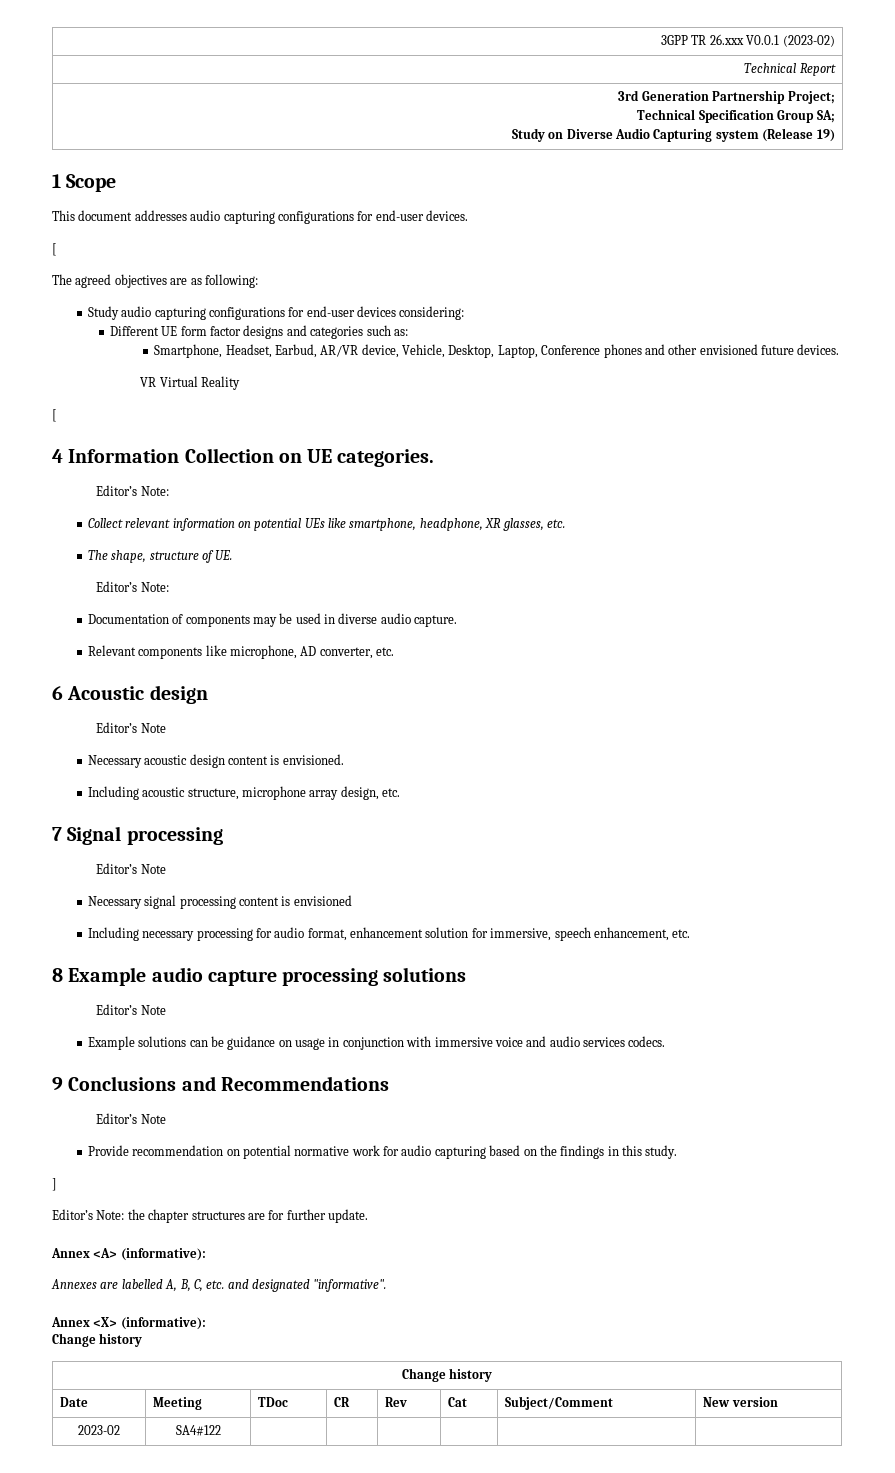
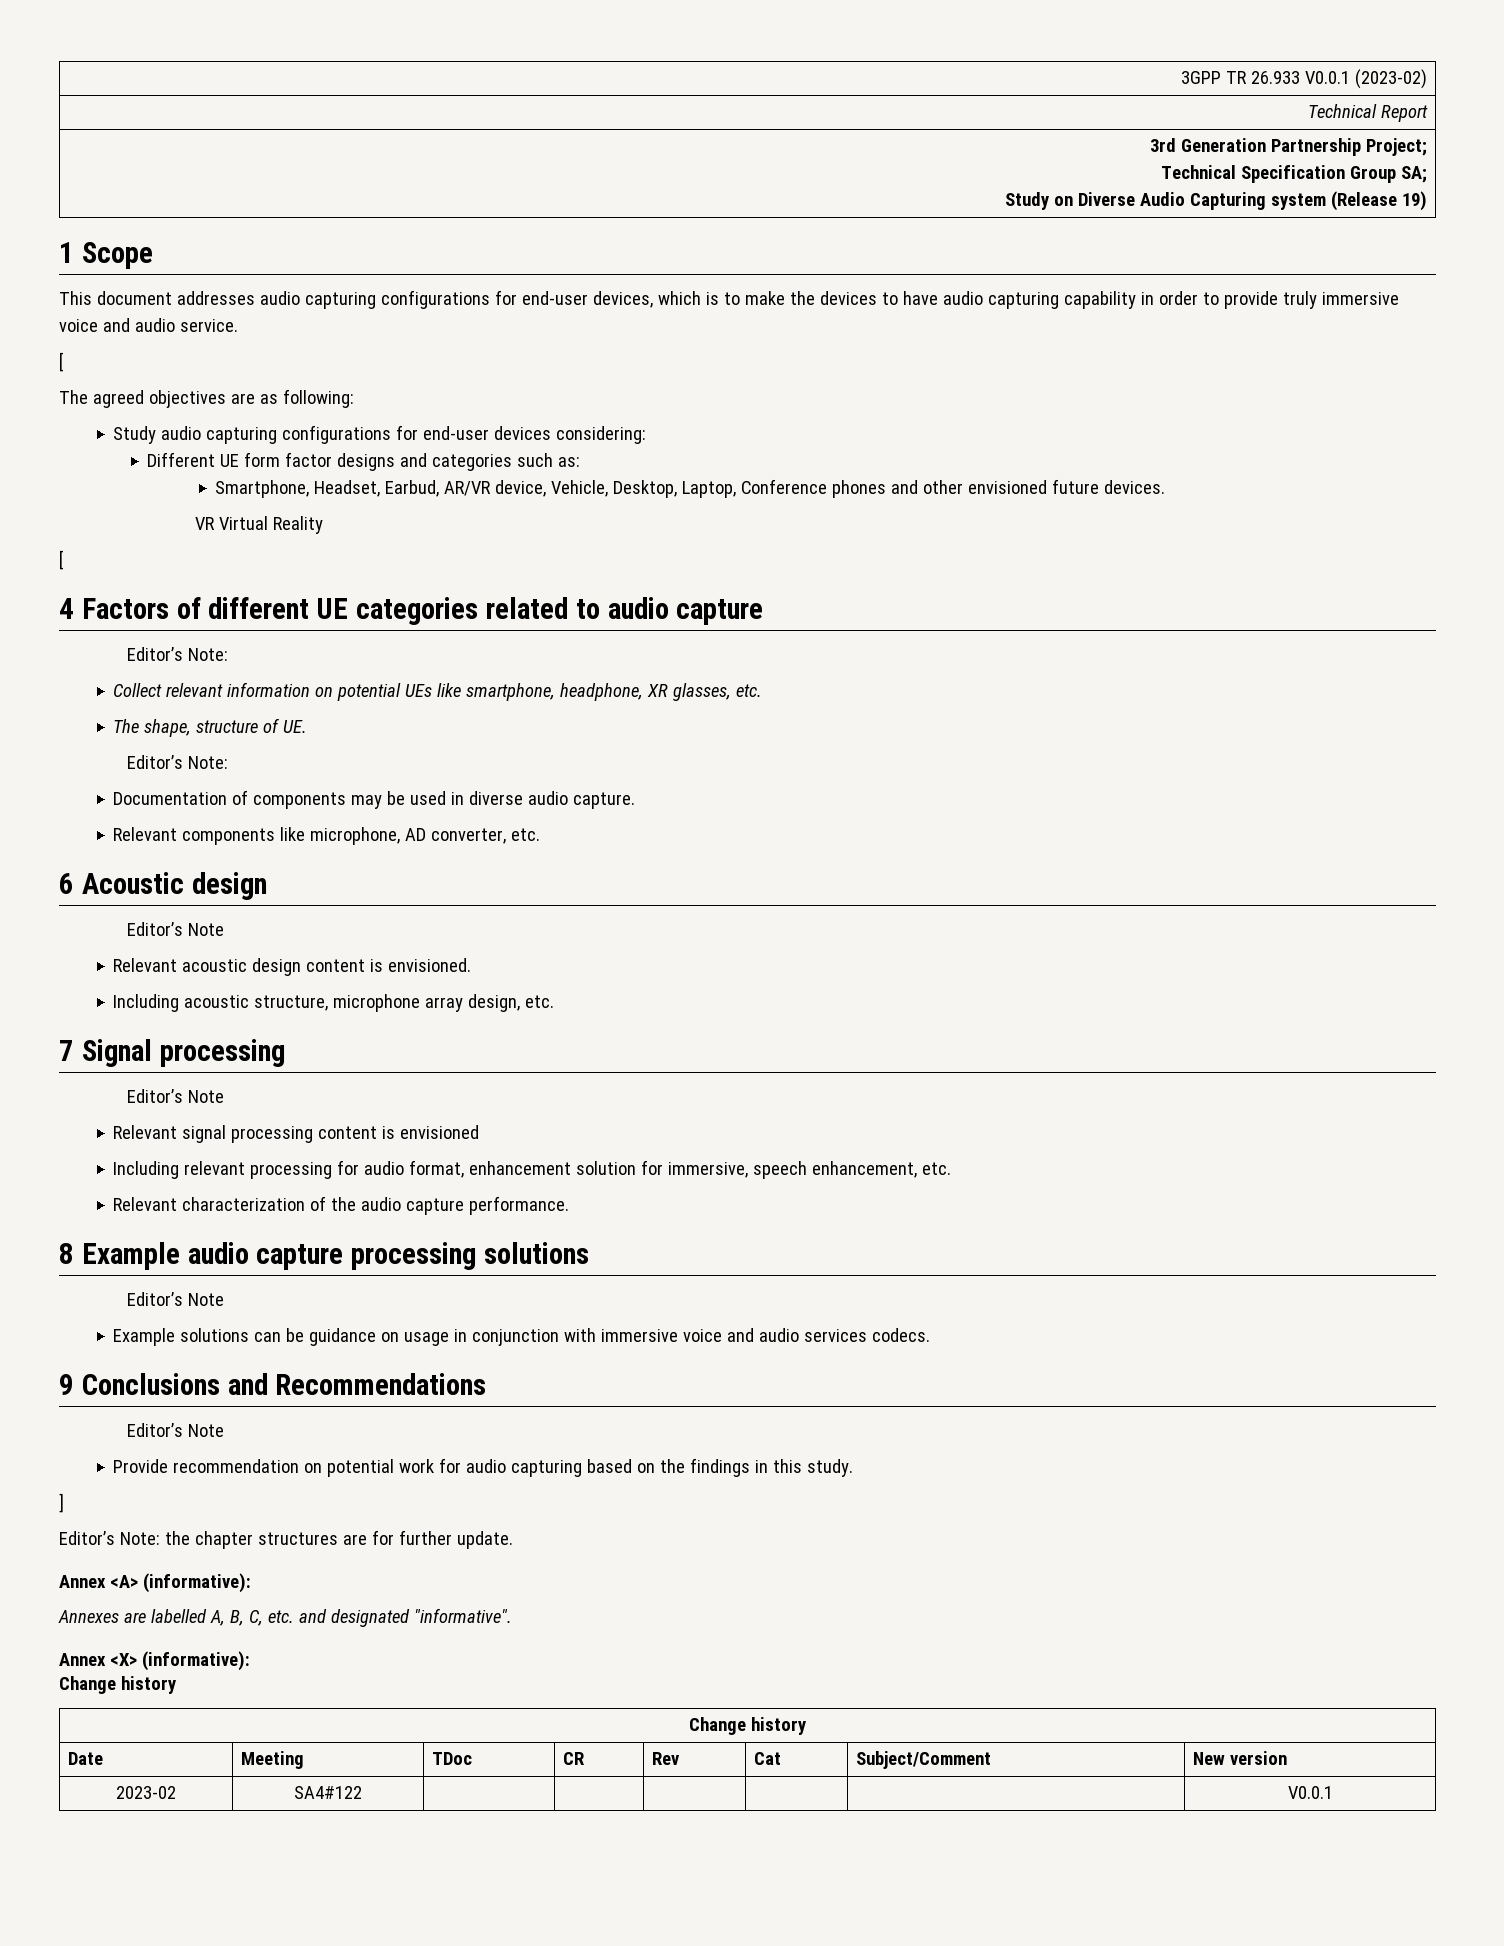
[709,34,744,45] 26.xxx -> [1250,71,1300,84] 26.933
[426,210,468,221] devices. -> [592,291,1399,309] [59,318,238,332] devices, which is to make the devices to have audio capturing capability in order to provide truly immersive voice and audio service.
[68,448,435,467] Information Collection on UE categories. -> [81,597,764,625] Factors of different UE categories related to audio capture
[87,755,142,768] Necessary -> [113,958,178,972] Relevant
[87,896,142,909] Necessary -> [113,1125,178,1139] Relevant
[142,931,195,941] necessary -> [184,1161,246,1175] relevant
(691, 933) none -> [113,1196,570,1215] // Relevant characterization of the audio capture performance.
[294,1146,350,1156] normative -> (395, 1468) none
(221, 1430) none -> [1287,1786,1333,1799] V0.0.1

